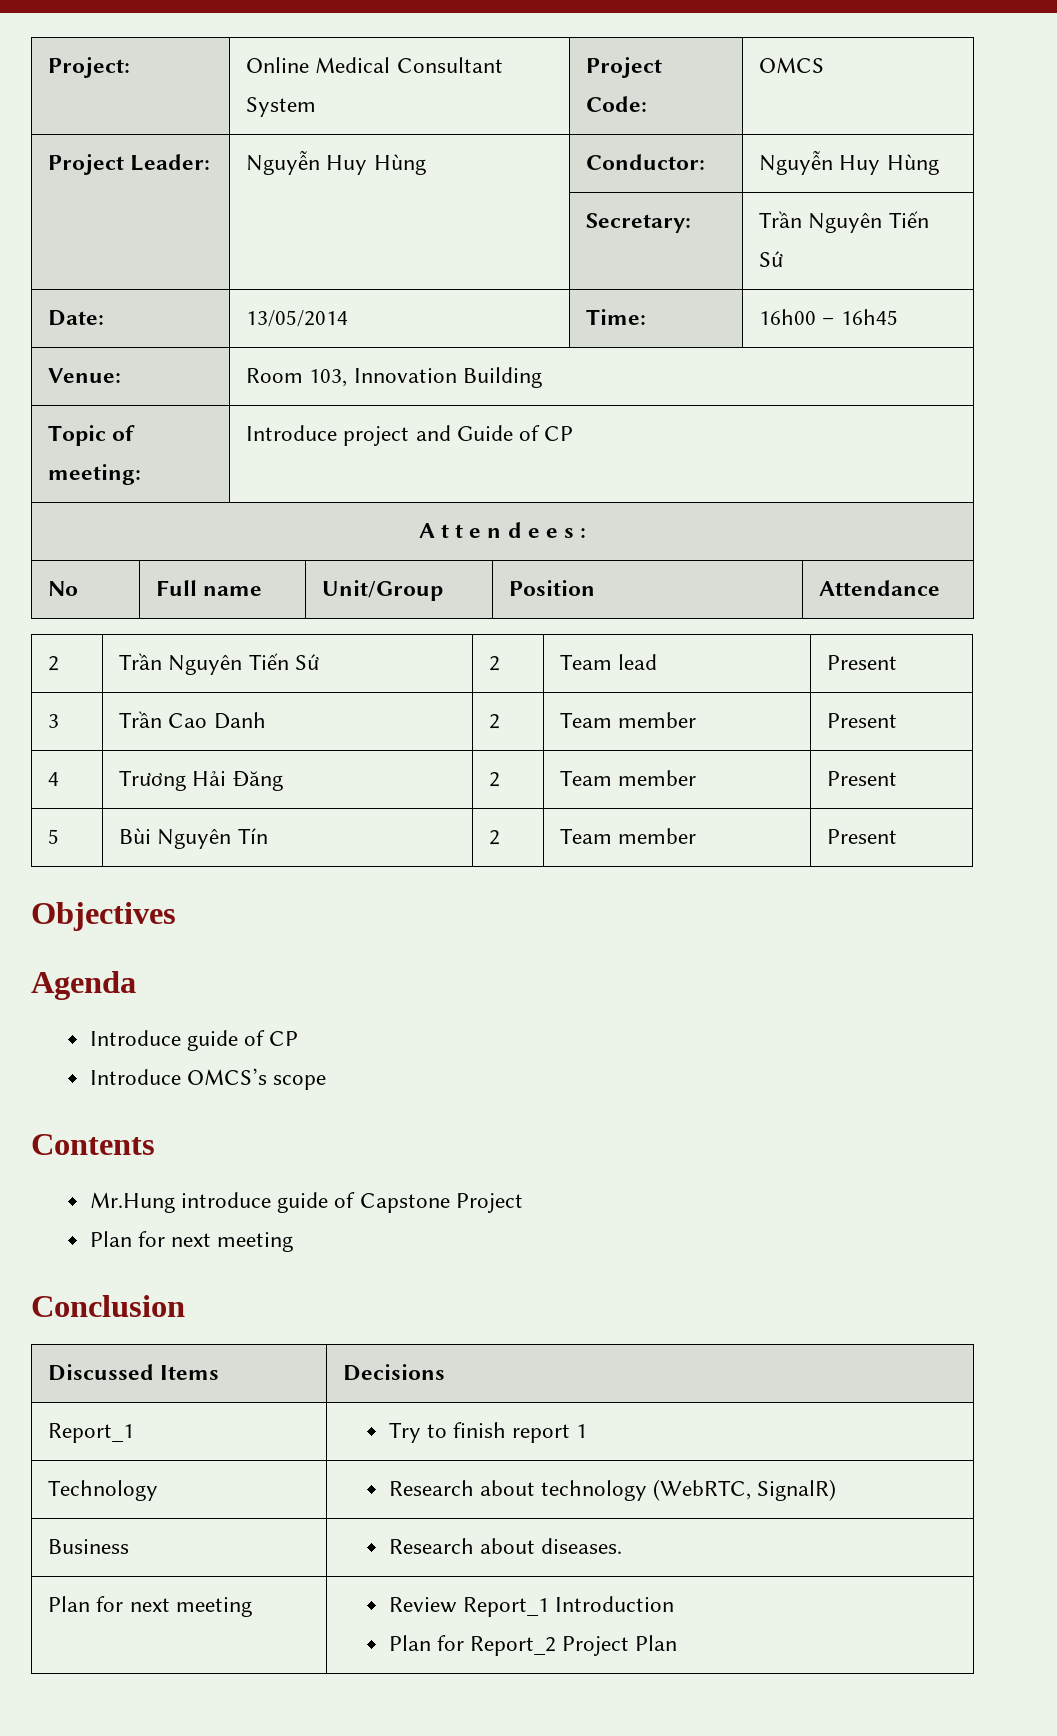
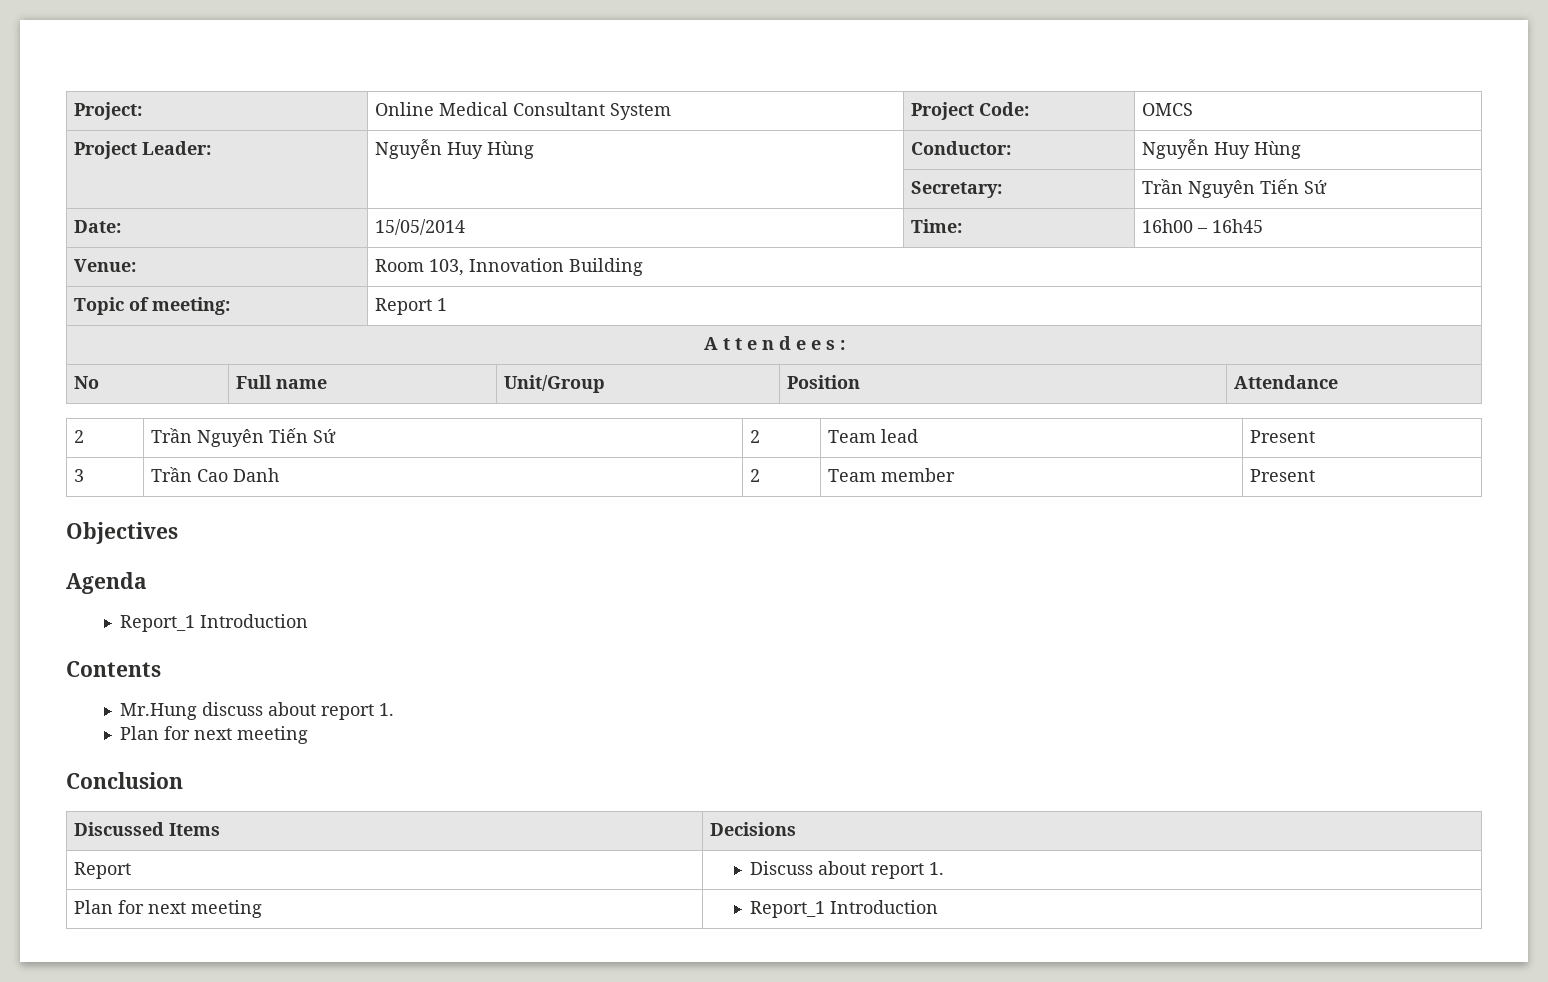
[246,310,349,327] 13/05/2014 -> [374,219,465,235] 15/05/2014
[246,425,574,446] Introduce project and Guide of CP -> [374,298,447,315] Report 1
[48,772,60,786] [119,770,283,791] [489,772,501,787] [560,770,697,786] [827,771,898,786] [48,829,60,844] [119,828,268,849] [489,830,501,845] [560,828,697,844] [827,829,898,844] [31,902,176,931] [31,971,136,1000] [89,1030,299,1051] [89,1068,327,1090] [31,1134,155,1155] [89,1192,523,1213] // 4 | Trương Hải Đăng | 2 | Team member | Present // 5 | Bùi Nguyên Tín | 2 | Team member | Present // Objectives // Agenda // Introduce guide of CP // Introduce OMCS’s scope // Contents // Mr.Hung introduce guide of Capstone Project -> [66,522,178,544] [66,572,147,594] [120,614,309,632] [66,661,161,677] [120,702,395,720] // Objectives // Agenda // Report_1 Introduction // Contents // Mr.Hung discuss about report 1.
[48,1423,135,1443] [388,1422,588,1443] [48,1480,159,1501] [388,1479,837,1501] [48,1539,130,1554] [388,1538,623,1554] Report_1 | Try to finish report 1 // Technology | Research about technology (WebRTC, SignalR) // Business | Research about diseases. -> [73,862,131,879] [750,861,945,879] Report | Discuss about report 1.
[388,1596,675,1617] [388,1635,678,1656] Review Report_1 Introduction // Plan for Report_2 Project Plan -> [750,900,939,918] Report_1 Introduction

